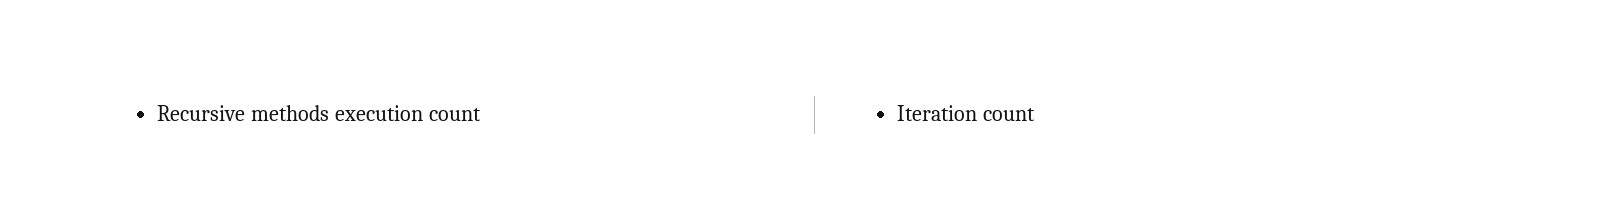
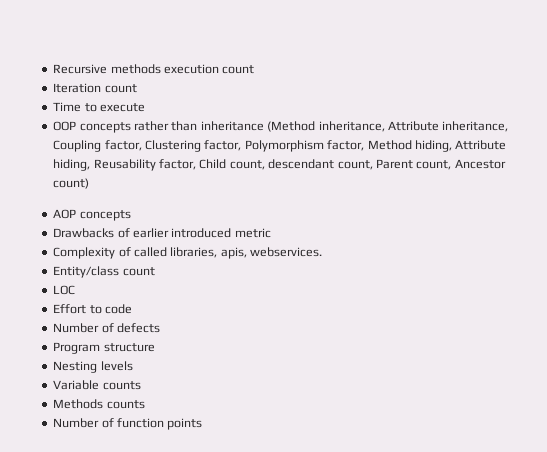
(1035, 114) none -> [53,102,146,112] [53,121,509,133] [53,140,507,152] [53,159,506,171] [53,178,90,189] [53,209,131,221] [53,228,271,238] [53,247,323,259] [53,266,155,278] [53,285,76,295] [53,304,133,314] [53,323,161,333] [53,342,155,354] [53,361,133,373] [53,380,141,390] [53,399,145,409] [53,418,203,430] // Time to execute // OOP concepts rather than inheritance (Method inheritance, Attribute inheritance, Coupling factor, Clustering factor, Polymorphism factor, Method hiding, Attribute hiding, Reusability factor, Child count, descendant count, Parent count, Ancestor count) // AOP concepts // Drawbacks of earlier introduced metric // Complexity of called libraries, apis, webservices. // Entity/class count // LOC // Effort to code // Number of defects // Program structure // Nesting levels // Variable counts // Methods counts // Number of function points

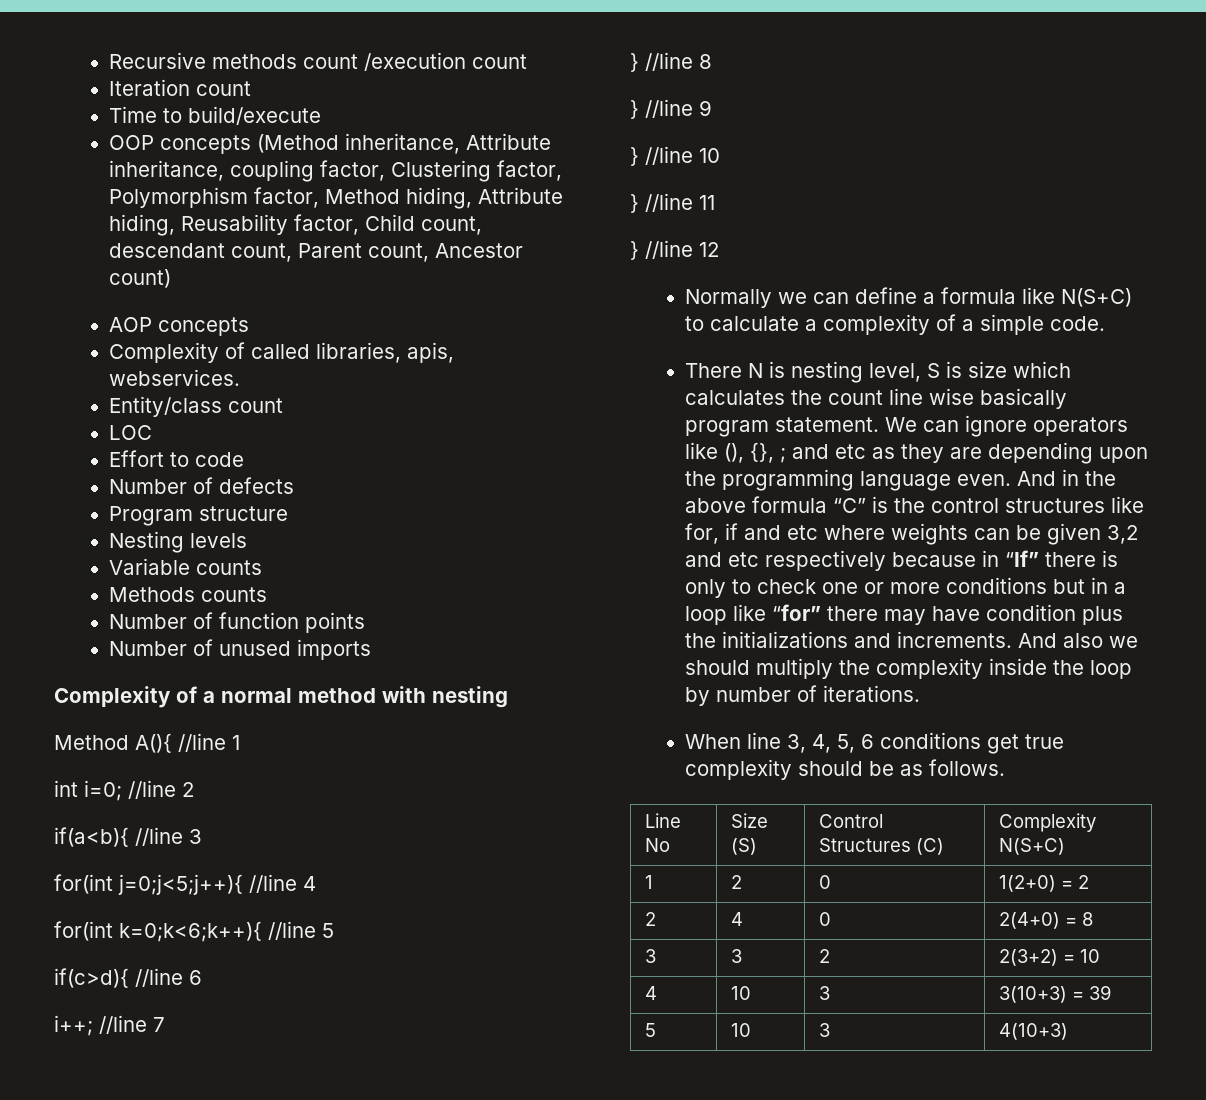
[164,64,220,74] execution -> [303,52,467,71] count /execution
[100,103,146,112] execute -> [188,106,322,125] build/execute
[134,121,264,131] rather than inheritance -> (252, 144) none
[53,140,102,152] Coupling -> [230,160,315,182] coupling
[53,228,271,238] // Drawbacks of earlier introduced metric -> (250, 326) none
(203, 424) none -> [109,639,372,660] [54,686,508,708] [54,733,240,753] [54,780,195,801] [54,827,202,847] [54,874,316,895] [54,921,334,942] [54,968,202,988] [54,1015,165,1036] [630,52,712,72] [630,99,712,119] [630,146,720,166] [630,193,715,213] [630,240,720,260] [685,287,1133,308] [685,314,1106,335] [685,361,1072,383] [685,388,1068,409] [685,415,1129,437] [685,442,1149,464] [685,469,1117,491] [685,496,1145,513] [685,523,1140,545] [685,550,1119,571] [685,577,1127,598] [685,604,1124,625] [685,631,1139,648] [685,658,1133,679] [685,685,921,706] [685,732,1065,754] [685,759,1006,780] [644,813,681,828] [644,838,670,852] [730,813,768,828] [730,838,757,855] [818,814,883,828] [818,838,944,855] [998,813,1096,832] [998,838,1065,855] [644,875,653,889] [730,875,742,889] [818,875,831,889] [998,875,1089,892] [644,912,656,926] [730,912,743,926] [818,912,831,926] [998,912,1093,929] [644,949,656,963] [730,949,742,963] [818,949,830,963] [998,949,1100,966] [644,986,657,1000] [730,986,751,1000] [818,986,830,1000] [998,985,1111,1003] [644,1023,656,1037] [730,1023,751,1037] [818,1023,830,1037] [998,1023,1068,1040] // Number of unused imports // Complexity of a normal method with nesting // Method A(){ //line 1 // int i=0; //line 2 // if(a<b){ //line 3 // for(int j=0;j<5;j++){ //line 4 // for(int k=0;k<6;k++){ //line 5 // if(c>d){ //line 6 // i++; //line 7 // } //line 8 // } //line 9 // } //line 10 // } //line 11 // } //line 12 // Normally we can define a formula like N(S+C) to calculate a complexity of a simple code. // There N is nesting level, S is size which calculates the count line wise basically program statement. We can ignore operators like (), {}, ; and etc as they are depending upon the programming language even. And in the above formula “C” is the control structures like for, if and etc where weights can be given 3,2 and etc respectively because in “If” there is only to check one or more conditions but in a loop like “for” there may have condition plus the initializations and increments. And also we should multiply the complexity inside the loop by number of iterations. // When line 3, 4, 5, 6 conditions get true complexity should be as follows. // Line No | Size (S) | Control Structures (C) | Complexity N(S+C) // 1 | 2 | 0 | 1(2+0) = 2 // 2 | 4 | 0 | 2(4+0) = 8 // 3 | 3 | 2 | 2(3+2) = 10 // 4 | 10 | 3 | 3(10+3) = 39 // 5 | 10 | 3 | 4(10+3)

